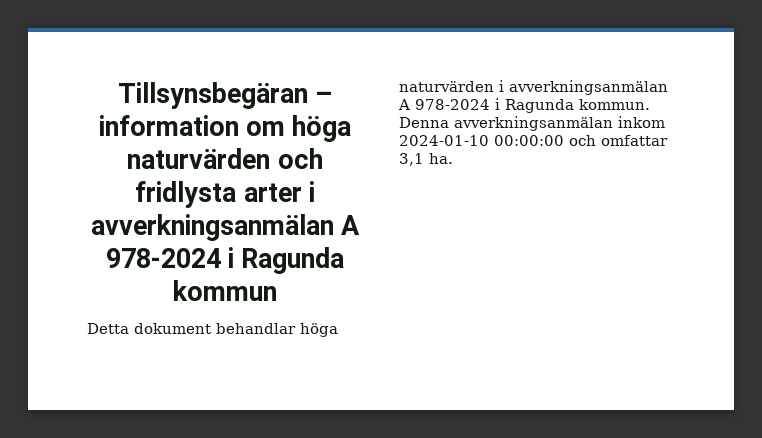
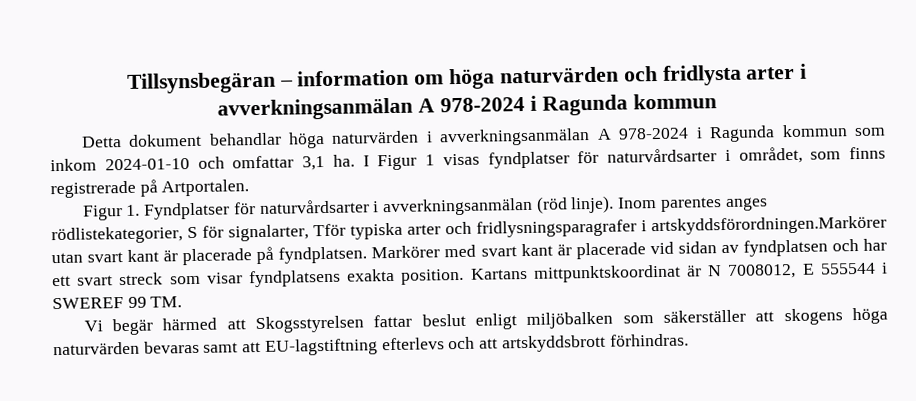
[579,99,650,110] [399,116,613,131] kommun. Denna avverkningsanmälan -> [781,124,886,138] kommun som
[494,135,564,146] 00:00:00 -> (190, 164) none
(453, 158) none -> [362,146,886,171] [50,179,250,199] [82,195,768,221] [51,215,887,245] [51,238,887,266] [52,262,889,288] [52,296,183,310] [83,307,889,336] [53,333,689,356] I Figur 1 visas fyndplatser för naturvårdsarter i området, som finns registrerade på Artportalen. // Figur 1. Fyndplatser för naturvårdsarter i avverkningsanmälan (röd linje). Inom parentes anges rödlistekategorier, S för signalarter, Tför typiska arter och fridlysningsparagrafer i artskyddsförordningen.Markörer utan svart kant är placerade på fyndplatsen. Markörer med svart kant är placerade vid sidan av fyndplatsen och har ett svart streck som visar fyndplatsens exakta position. Kartans mittpunktskoordinat är N 7008012, E 555544 i SWEREF 99 TM. // Vi begär härmed att Skogsstyrelsen fattar beslut enligt miljöbalken som säkerställer att skogens höga naturvärden bevaras samt att EU-lagstiftning efterlevs och att artskyddsbrott förhindras.

